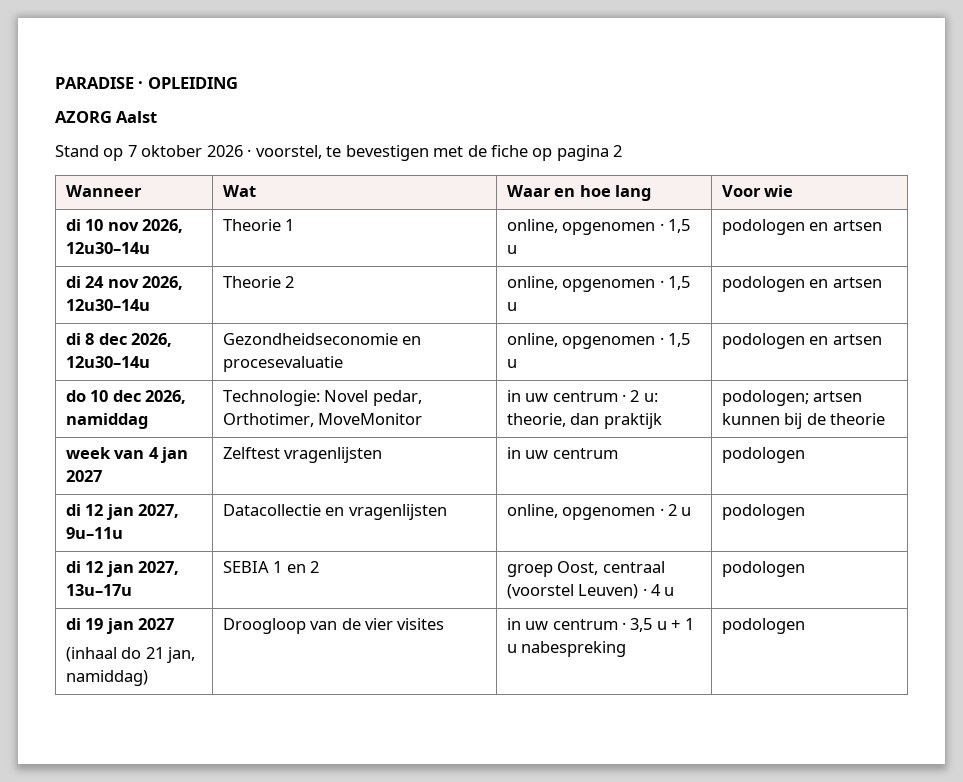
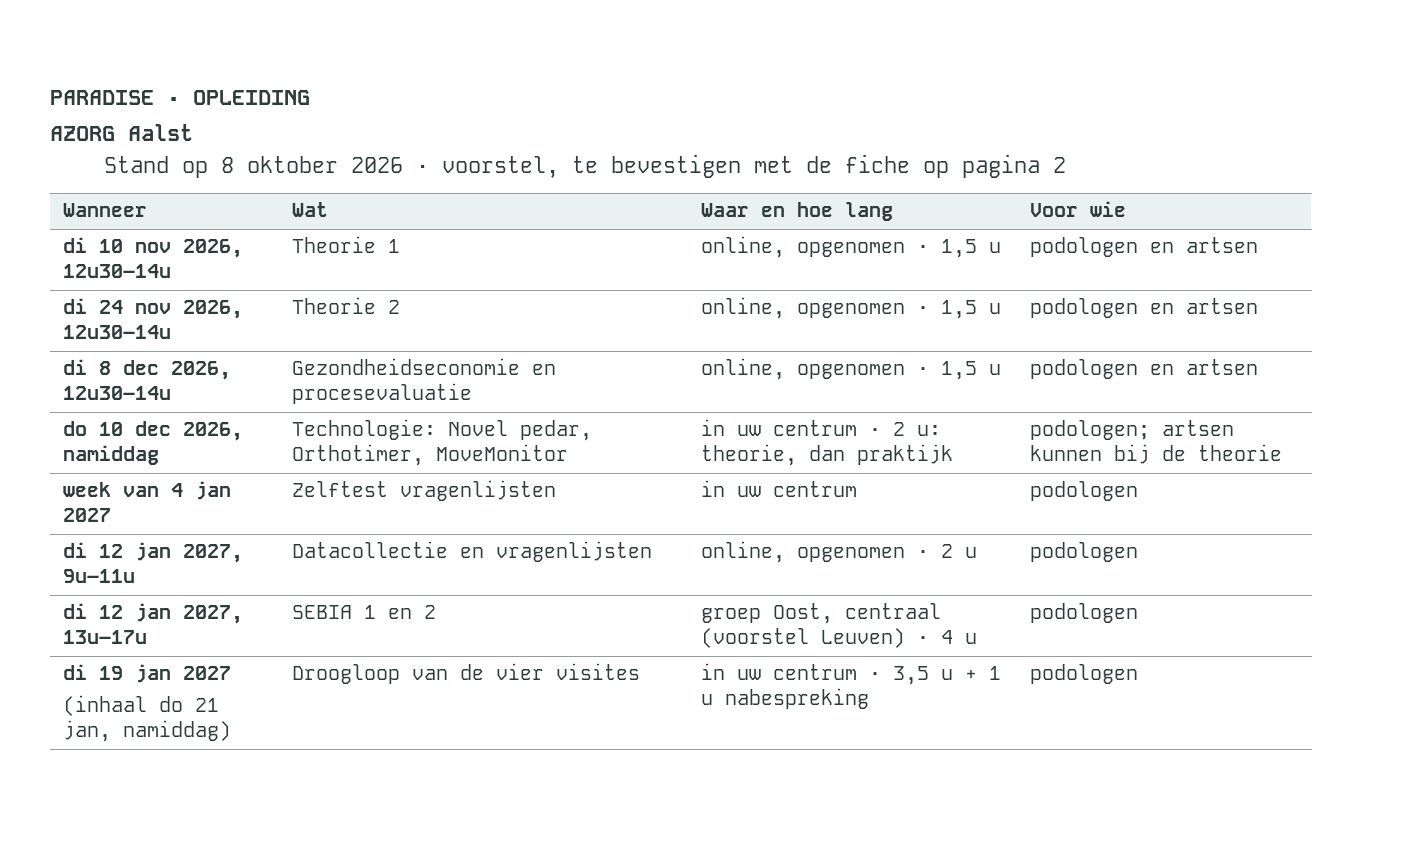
[127,145,137,157] 7 -> [221,157,235,173] 8

